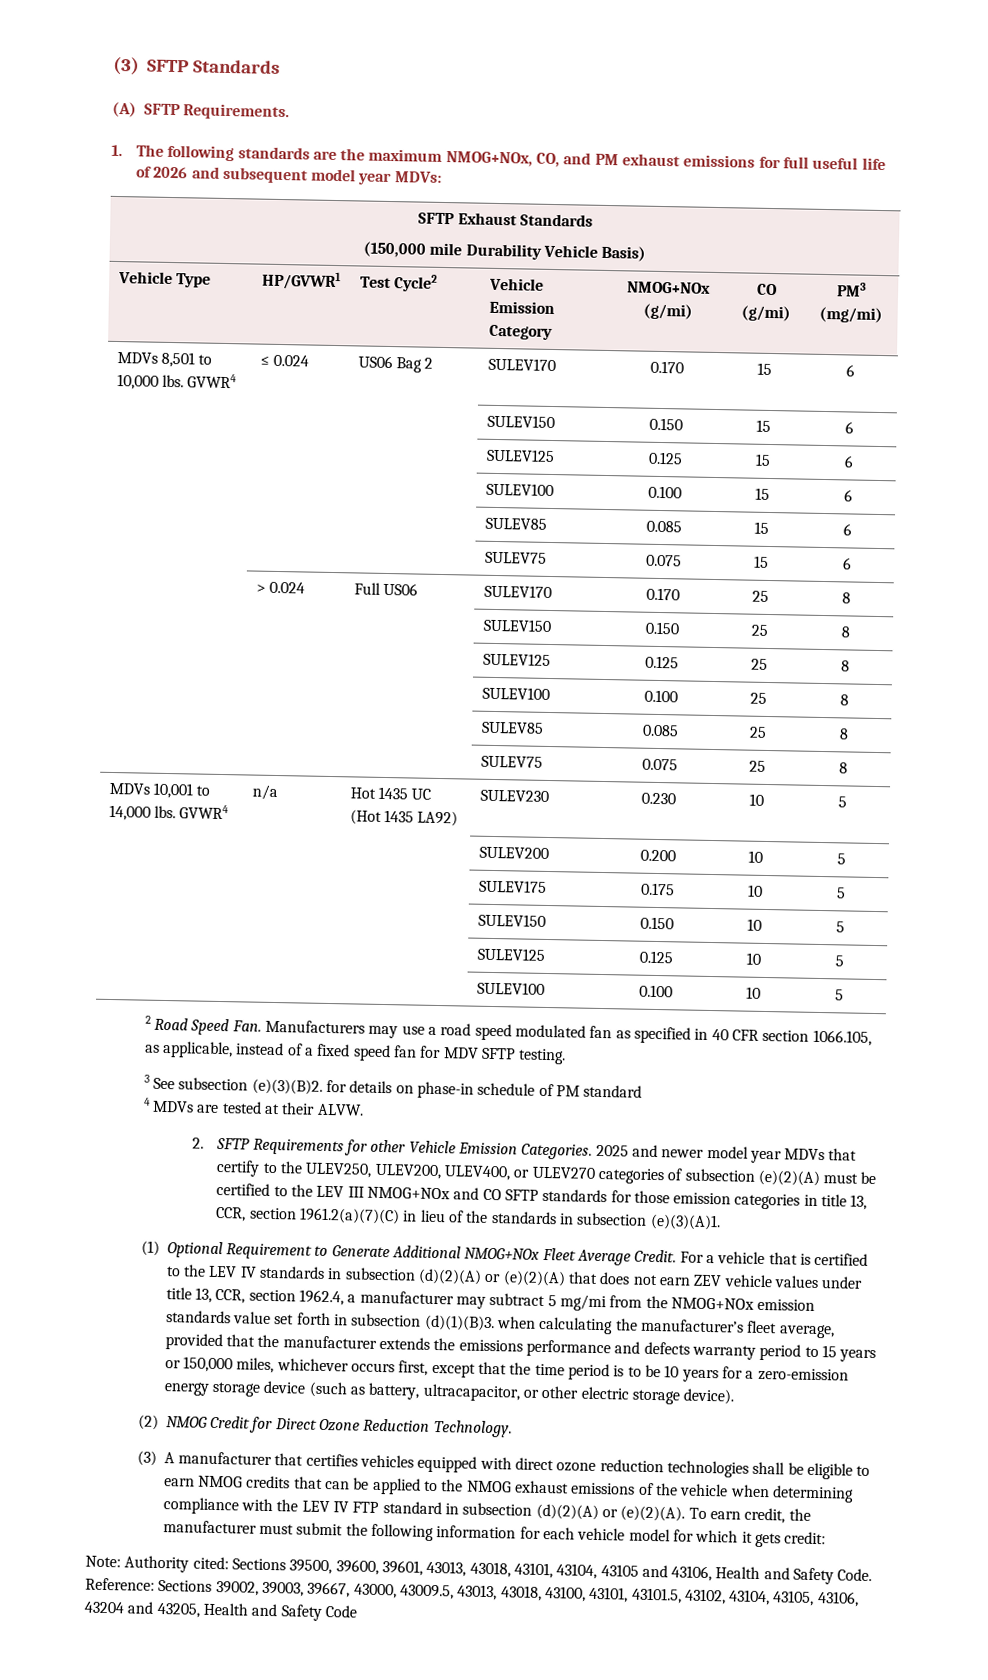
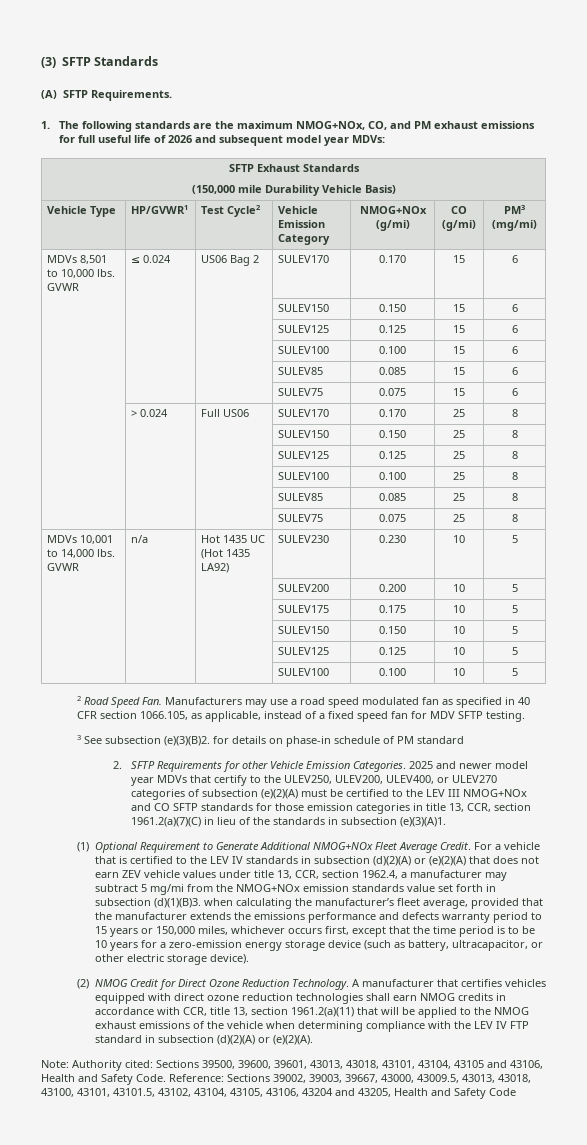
[187,373,238,389] GVWR4 -> [46,283,79,291] GVWR
[179,804,230,820] GVWR4 -> [46,563,79,571] GVWR
[143,1097,364,1116] // 4 MDVs are tested at their ALVW. -> (464, 740) none
[136,1450,157,1466] // (3) -> (349, 984) none
[787,1462,871,1480] [163,1475,351,1490] be eligible to earn NMOG credits that can -> [392,993,506,1001] [94,1007,399,1017] earn NMOG credits in accordance with CCR, title 13, section 1961.2(a)(11) that will
[688,1507,811,1524] [162,1520,827,1548] To earn credit, the manufacturer must submit the following information for each vehicle model for which it gets credit: -> (313, 1040) none

